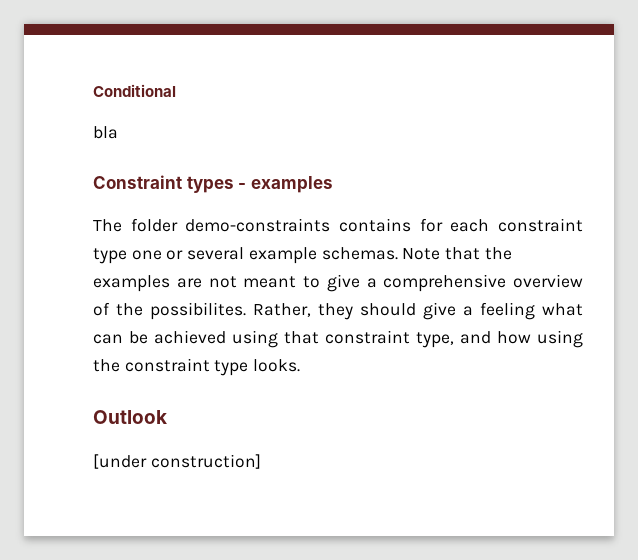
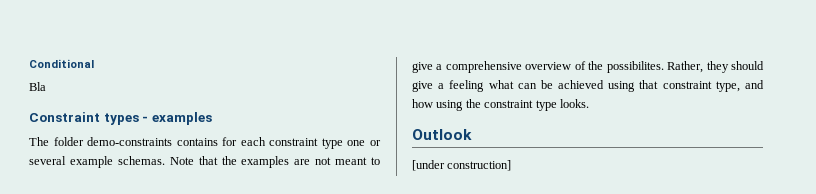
[93,126,118,139] bla -> [29,82,46,91] Bla

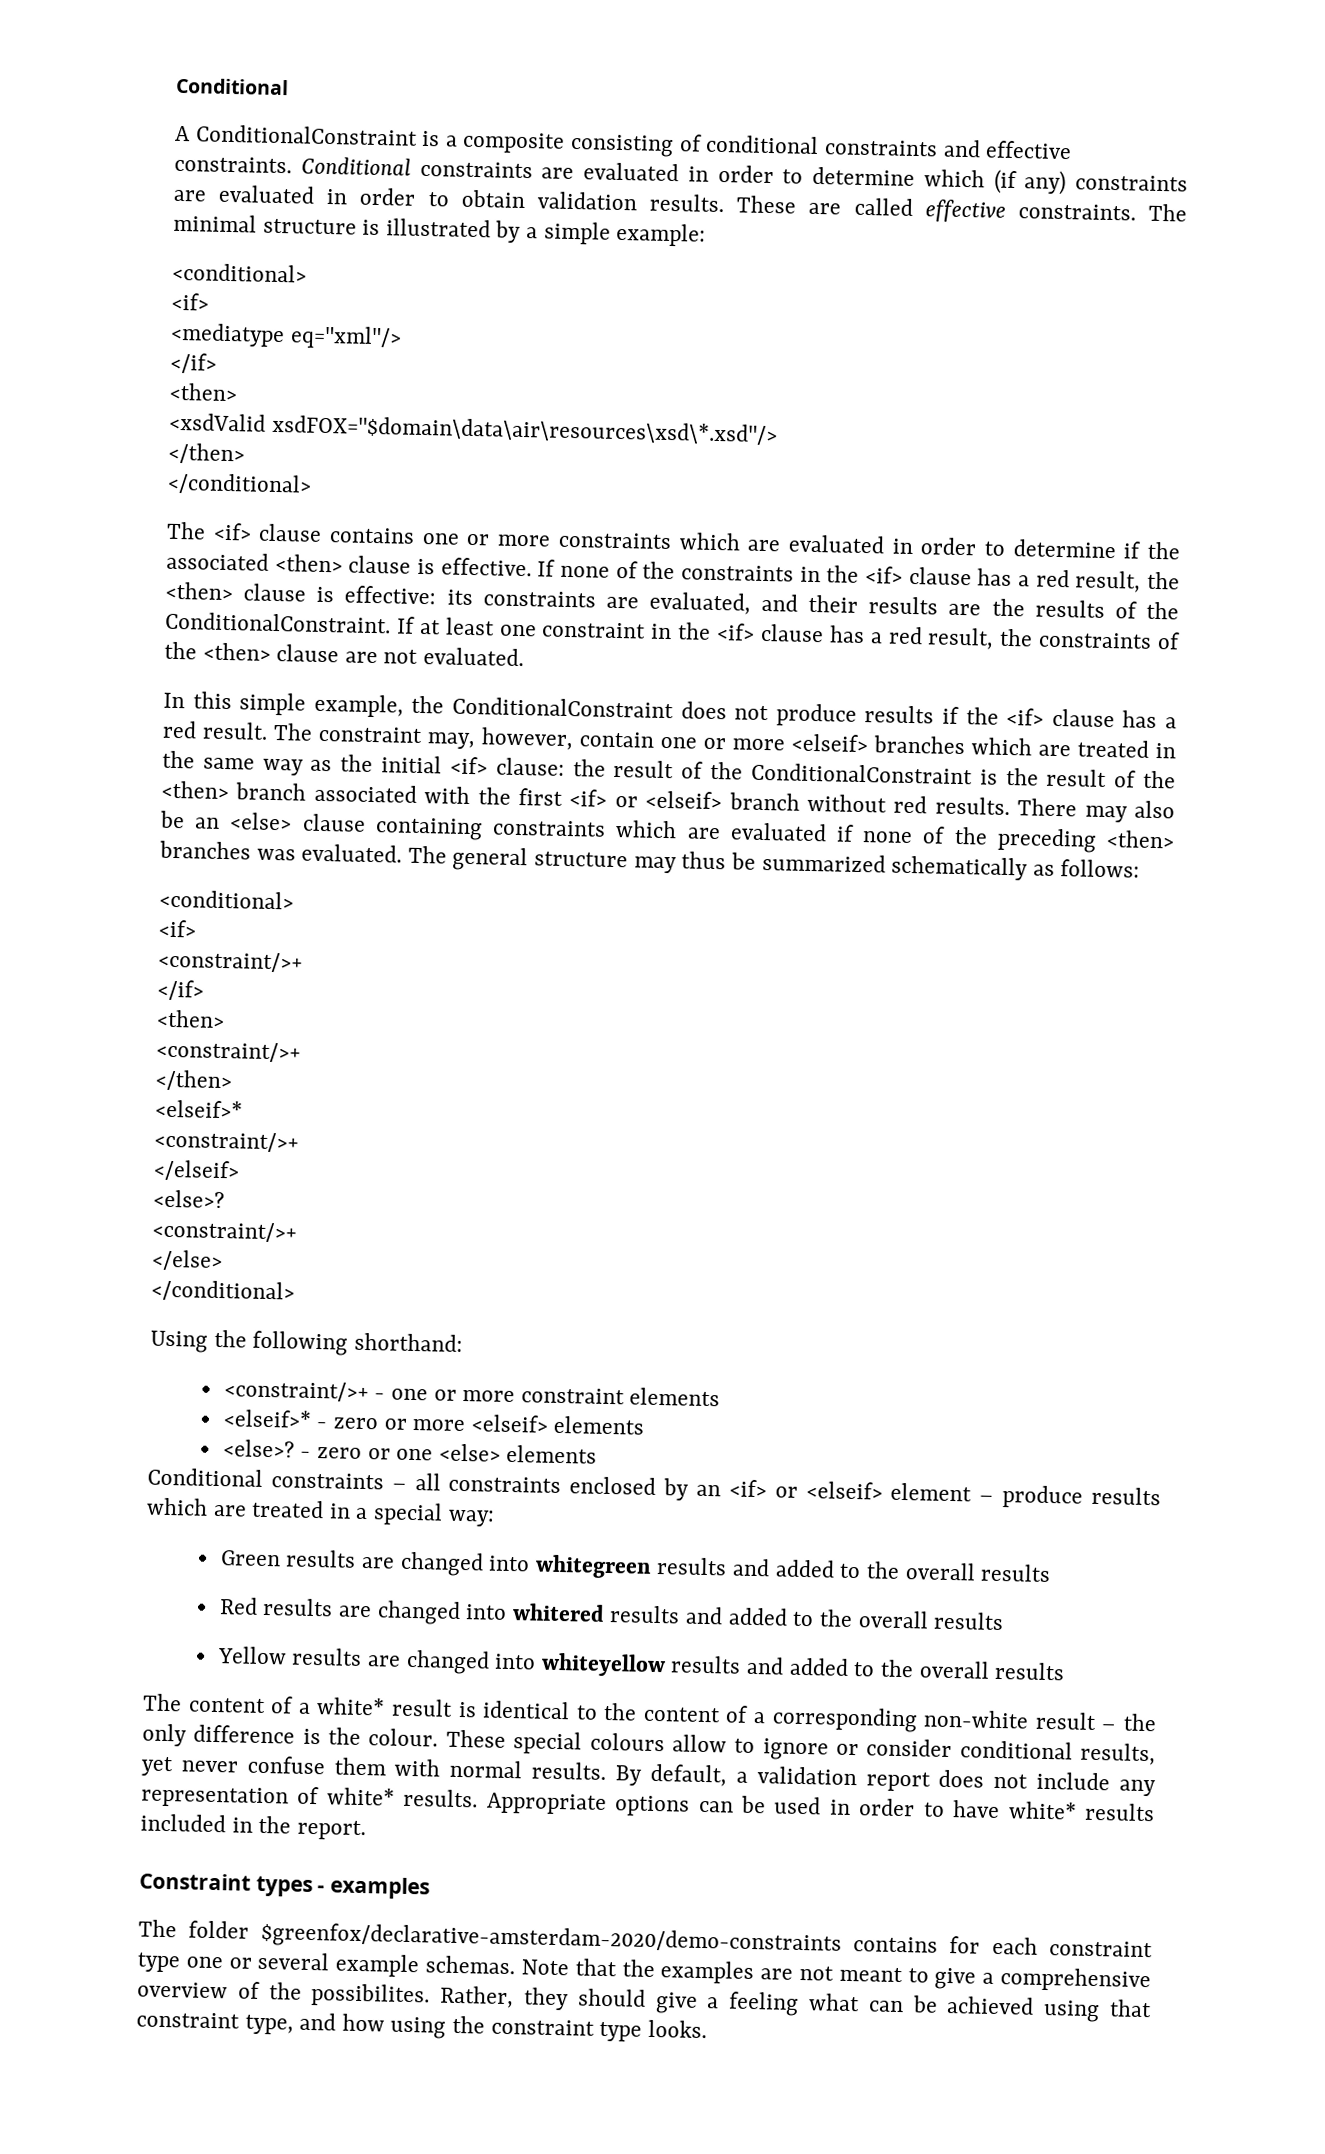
[29,82,46,91] Bla -> [175,124,1073,160] [174,155,1188,196] [173,184,1188,223] [173,213,707,247] [172,262,307,283] [171,292,209,311] [170,322,402,350] [170,352,217,374] [169,382,238,402] [169,412,778,446] [168,442,245,465] [167,472,312,496] [166,521,1181,560] [166,551,1180,593] [165,581,1179,620] [165,611,1180,650] [164,641,525,667] [163,691,1178,729] [162,720,1176,759] [162,750,1177,789] [161,780,1175,823] [159,810,1175,853] [159,840,1141,881] [159,889,294,910] [158,919,197,938] [158,950,303,973] [157,979,204,1001] [156,1009,225,1029] [156,1040,301,1063] [155,1069,233,1092] [155,1099,243,1119] [154,1130,299,1153] [153,1159,240,1182] [153,1189,225,1209] [152,1220,297,1243] [151,1249,223,1272] [151,1279,295,1303] [150,1329,463,1356] [223,1380,721,1407] [222,1409,646,1435] [222,1439,598,1464] [147,1467,1162,1509] [146,1497,495,1527] [219,1549,1052,1583] [218,1597,1005,1631] [216,1646,1066,1681] [142,1693,1157,1733] [142,1723,1157,1766] [141,1755,1156,1797] [141,1785,1155,1822] [140,1813,366,1841] A ConditionalConstraint is a composite consisting of conditional constraints and effective constraints. Conditional constraints are evaluated in order to determine which (if any) constraints are evaluated in order to obtain validation results. These are called effective constraints. The minimal structure is illustrated by a simple example: // <conditional> // <if> // <mediatype eq="xml"/> // </if> // <then> // <xsdValid xsdFOX="$domain\data\air\resources\xsd\*.xsd"/> // </then> // </conditional> // The <if> clause contains one or more constraints which are evaluated in order to determine if the associated <then> clause is effective. If none of the constraints in the <if> clause has a red result, the <then> clause is effective: its constraints are evaluated, and their results are the results of the ConditionalConstraint. If at least one constraint in the <if> clause has a red result, the constraints of the <then> clause are not evaluated. // In this simple example, the ConditionalConstraint does not produce results if the <if> clause has a red result. The constraint may, however, contain one or more <elseif> branches which are treated in the same way as the initial <if> clause: the result of the ConditionalConstraint is the result of the <then> branch associated with the first <if> or <elseif> branch without red results. There may also be an <else> clause containing constraints which are evaluated if none of the preceding <then> branches was evaluated. The general structure may thus be summarized schematically as follows: // <conditional> // <if> // <constraint/>+ // </if> // <then> // <constraint/>+ // </then> // <elseif>* // <constraint/>+ // </elseif> // <else>? // <constraint/>+ // </else> // </conditional> // Using the following shorthand: // <constraint/>+ - one or more constraint elements // <elseif>* - zero or more <elseif> elements // <else>? - zero or one <else> elements // Conditional constraints – all constraints enclosed by an <if> or <elseif> element – produce results which are treated in a special way: // Green results are changed into whitegreen results and added to the overall results // Red results are changed into whitered results and added to the overall results // Yellow results are changed into whiteyellow results and added to the overall results // The content of a white* result is identical to the content of a corresponding non-white result – the only difference is the colour. These special colours allow to ignore or consider conditional results, yet never confuse them with normal results. By default, a validation report does not include any representation of white* results. Appropriate options can be used in order to have white* results included in the report.
[87,137,173,146] demo-constraints -> [260,1921,842,1957] $greenfox/declarative-amsterdam-2020/demo-constraints
[412,129,472,140] [412,160,512,171] // Outlook // [under construction] -> (707, 2029) none

